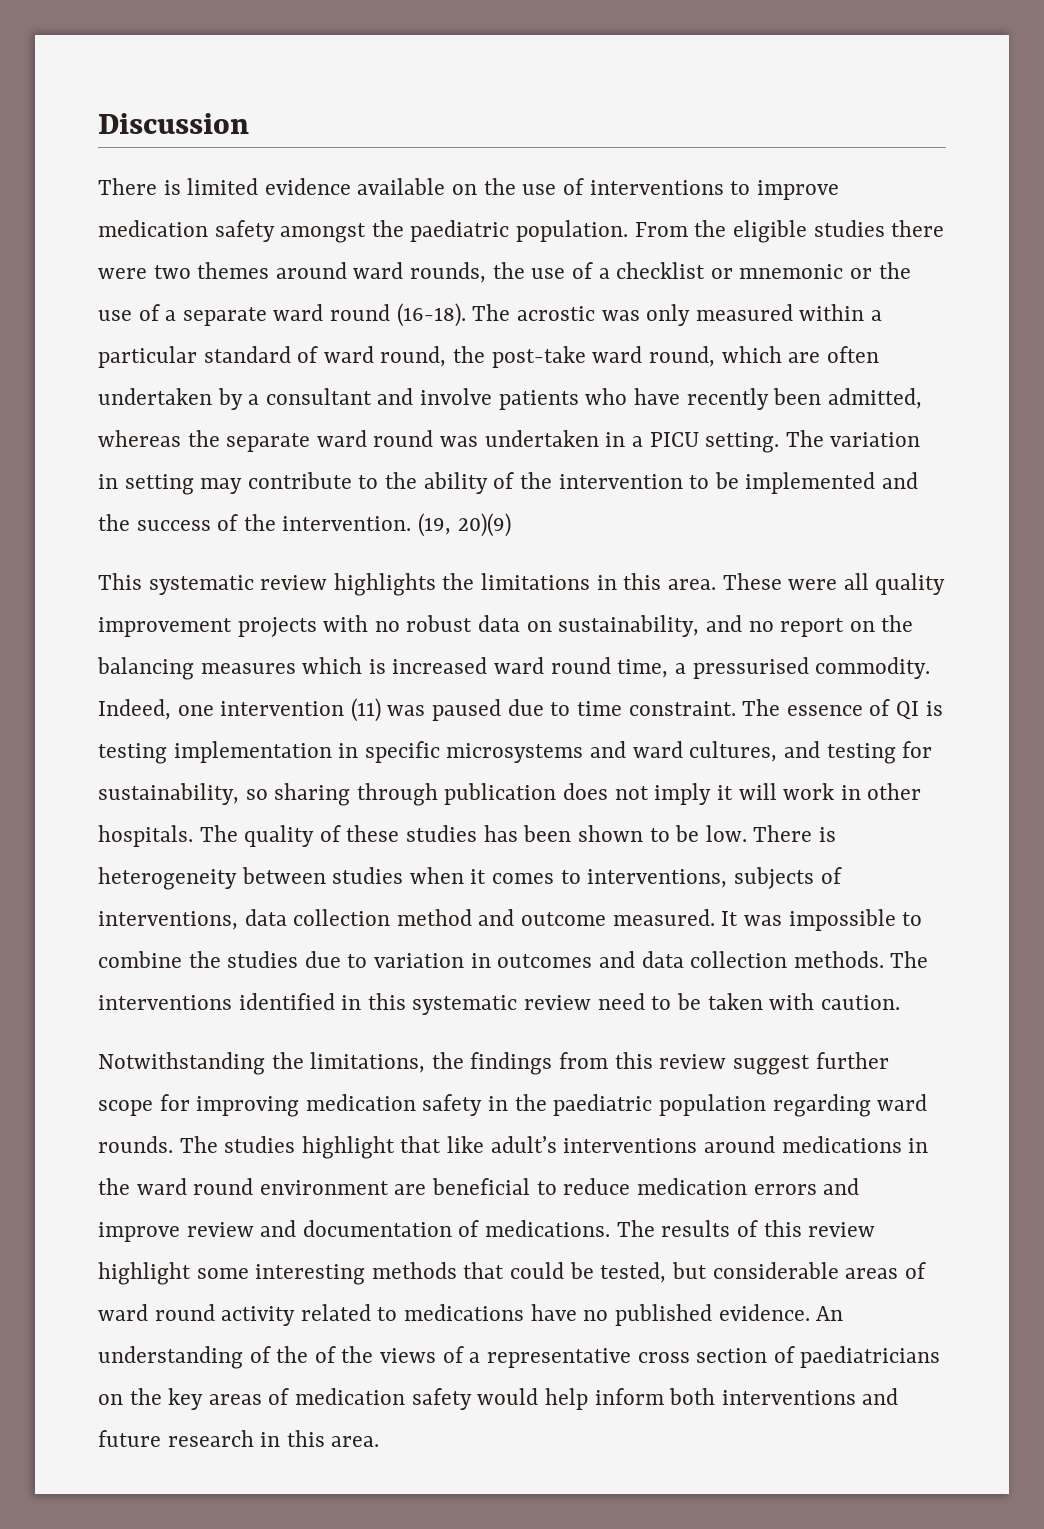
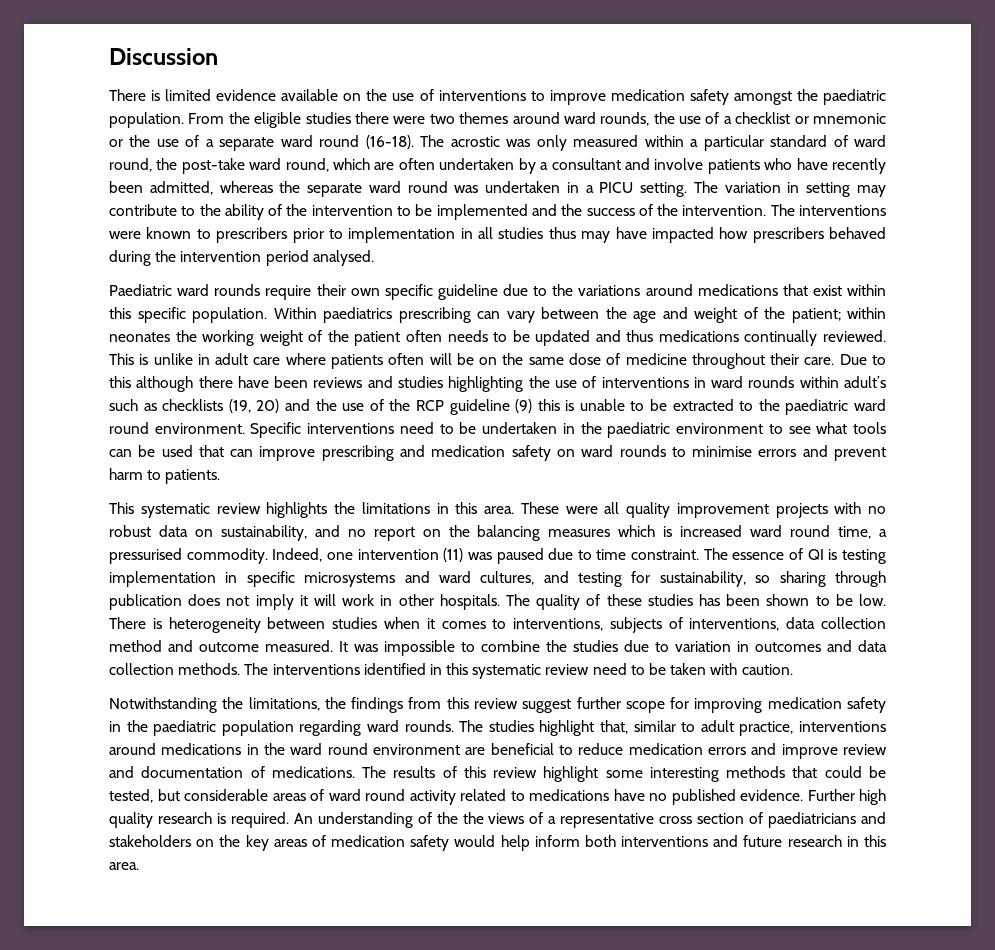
[418,513,511,537] (19, 20)(9) -> [770,204,886,216] [109,227,886,243] [109,250,374,266] [109,284,886,300] [109,307,886,323] [109,330,886,346] [109,353,887,369] [109,376,887,392] [109,399,886,415] [109,422,887,438] [109,445,886,461] [109,468,221,484] The interventions were known to prescribers prior to implementation in all studies thus may have impacted how prescribers behaved during the intervention period analysed. // Paediatric ward rounds require their own specific guideline due to the variations around medications that exist within this specific population. Within paediatrics prescribing can vary between the age and weight of the patient; within neonates the working weight of the patient often needs to be updated and thus medications continually reviewed. This is unlike in adult care where patients often will be on the same dose of medicine throughout their care. Due to this although there have been reviews and studies highlighting the use of interventions in ward rounds within adult’s such as checklists (19, 20) and the use of the RCP guideline (9) this is unable to be extracted to the paediatric ward round environment. Specific interventions need to be undertaken in the paediatric environment to see what tools can be used that can improve prescribing and medication safety on ward rounds to minimise errors and prevent harm to patients.
[400,1136,557,1153] that like adult’s -> [600,720,794,736] that, similar to adult practice,
(810, 1312) none -> [807,789,886,805] [109,812,289,828] Further high quality research is required.
[314,1346,336,1363] of -> (458, 818) none
(941, 1357) none -> [861,812,887,824] [109,835,191,847] and stakeholders

